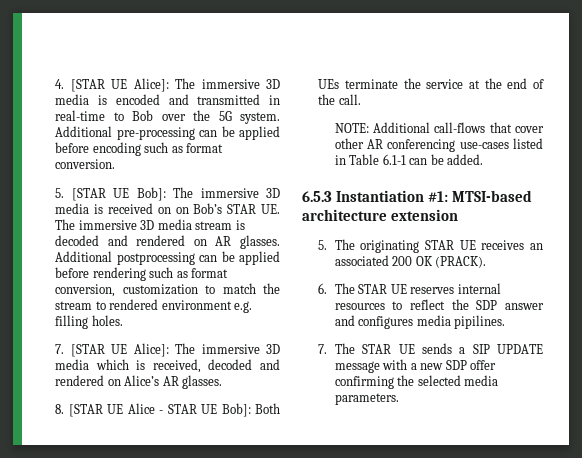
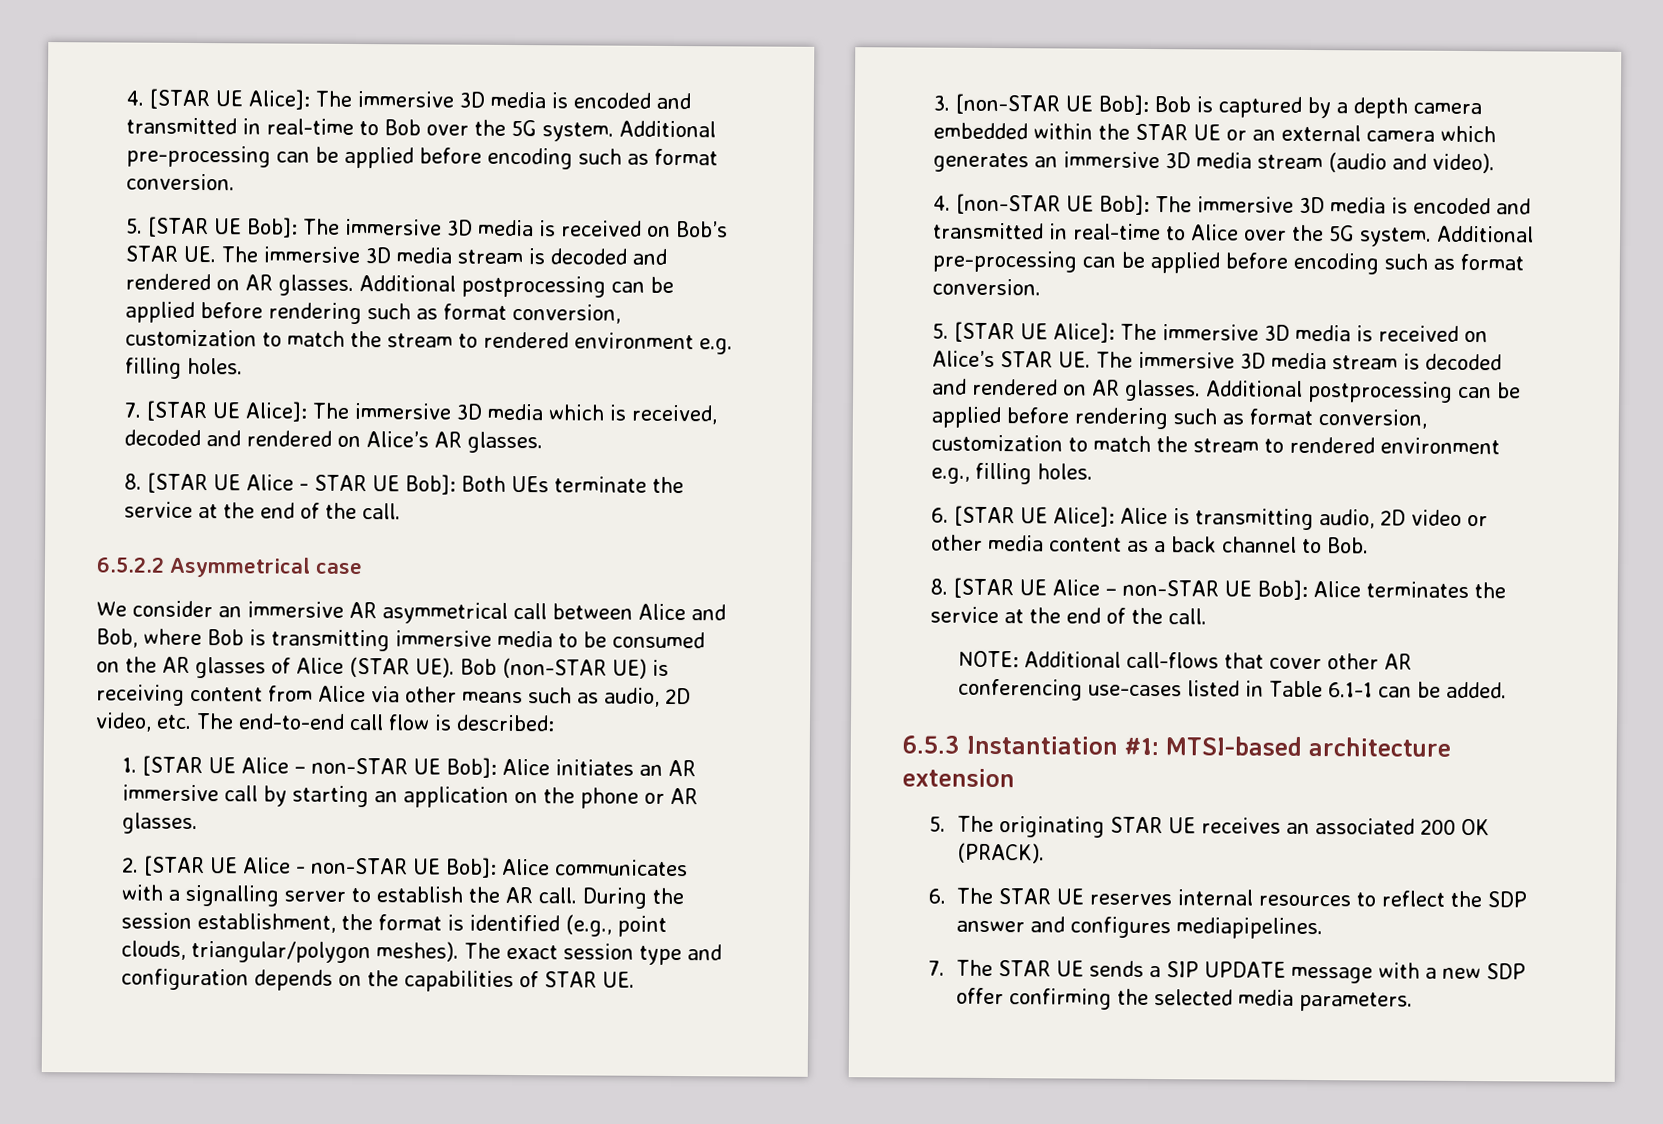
[175,207,189,214] on -> (672, 231) none
(361, 99) none -> [96,556,362,578] [96,600,726,624] [96,628,705,652] [96,656,669,679] [96,684,691,707] [95,712,555,732] [122,755,697,778] [122,784,699,809] [122,812,199,835] [122,855,689,878] [121,884,685,909] [121,912,668,937] [121,940,723,966] [121,968,636,993] [933,93,1483,119] [933,122,1497,143] [933,151,1496,174] [933,193,1532,215] [933,222,1535,247] [932,250,1525,275] [932,278,1042,296] [932,321,1489,343] [932,350,1503,371] [932,378,1522,403] [931,406,1428,430] [931,434,1501,455] [931,462,1094,485] [931,505,1489,531] [931,534,1370,554] [930,577,1507,600] [930,606,1208,625] // 6.5.2.2 Asymmetrical case // We consider an immersive AR asymmetrical call between Alice and Bob, where Bob is transmitting immersive media to be consumed on the AR glasses of Alice (STAR UE). Bob (non-STAR UE) is receiving content from Alice via other means such as audio, 2D video, etc. The end-to-end call flow is described: // 1. [STAR UE Alice – non-STAR UE Bob]: Alice initiates an AR immersive call by starting an application on the phone or AR glasses. // 2. [STAR UE Alice - non-STAR UE Bob]: Alice communicates with a signalling server to establish the AR call. During the session establishment, the format is identified (e.g., point clouds, triangular/polygon meshes). The exact session type and configuration depends on the capabilities of STAR UE. // 3. [non-STAR UE Bob]: Bob is captured by a depth camera embedded within the STAR UE or an external camera which generates an immersive 3D media stream (audio and video). // 4. [non-STAR UE Bob]: The immersive 3D media is encoded and transmitted in real-time to Alice over the 5G system. Additional pre-processing can be applied before encoding such as format conversion. // 5. [STAR UE Alice]: The immersive 3D media is received on Alice’s STAR UE. The immersive 3D media stream is decoded and rendered on AR glasses. Additional postprocessing can be applied before rendering such as format conversion, customization to match the stream to rendered environment e.g., filling holes. // 6. [STAR UE Alice]: Alice is transmitting audio, 2D video or other media content as a back channel to Bob. // 8. [STAR UE Alice – non-STAR UE Bob]: Alice terminates the service at the end of the call.
[416,315,506,329] media pipilines. -> [1176,917,1324,940] mediapipelines.

